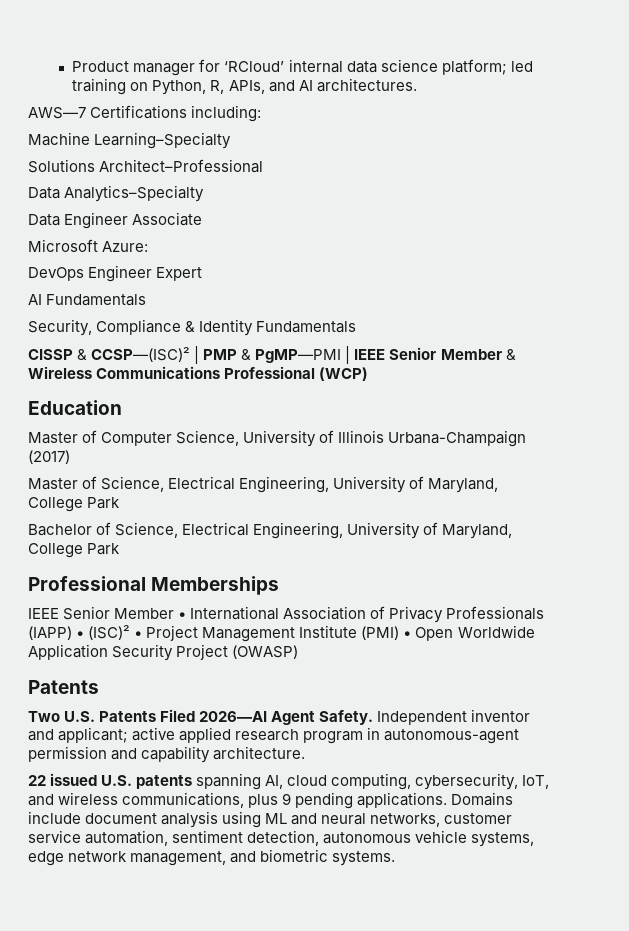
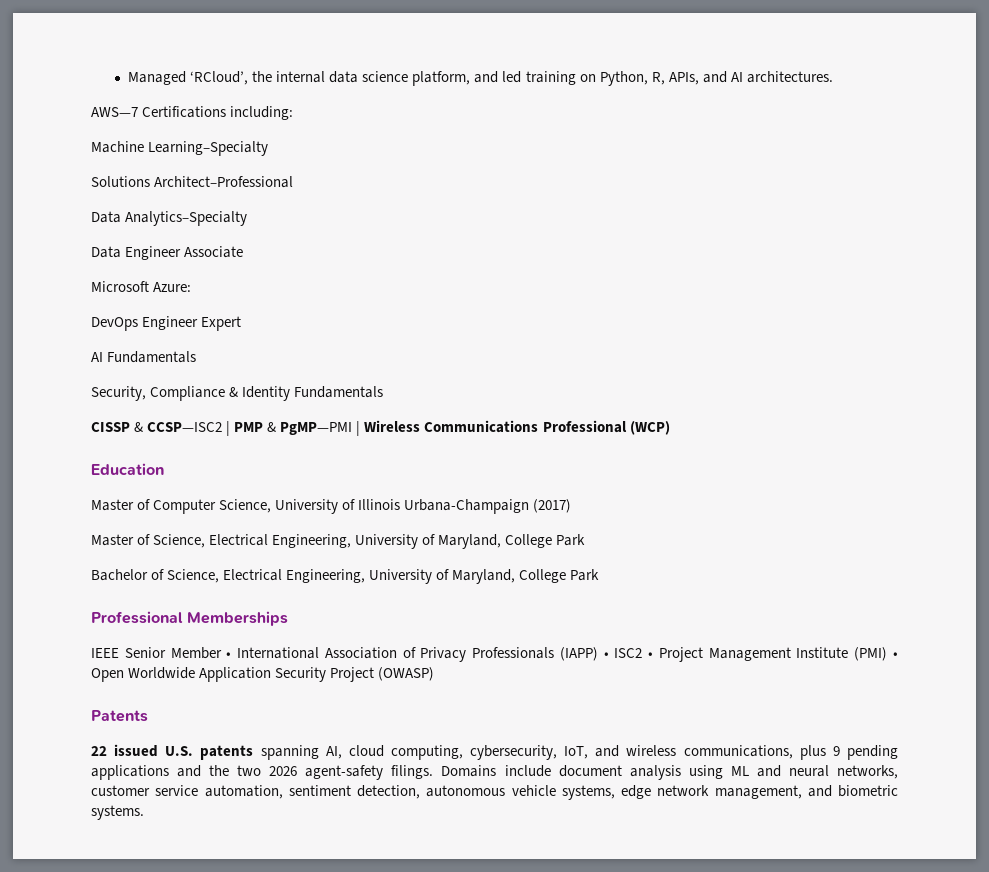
[72,59,285,76] Product manager for ‘RCloud’ -> [128,71,273,85] Managed ‘RCloud’, the
[441,59,507,75] platform; -> [412,71,499,86] platform, and
[91,347,191,362] CCSP—(ISC)² -> [147,422,223,432] CCSP—ISC2
[354,347,516,360] IEEE Senior Member & -> (361, 428) none
[88,625,131,640] (ISC)² -> [614,648,643,658] ISC2
[28,709,531,725] [28,727,520,744] [28,746,306,763] // Two U.S. Patents Filed 2026—AI Agent Safety. Independent inventor and applicant; active applied research program in autonomous-agent permission and capability architecture. -> (148, 716) none
[357,792,448,808] applications. -> [91,765,434,780] applications and the two 2026 agent-safety filings.

